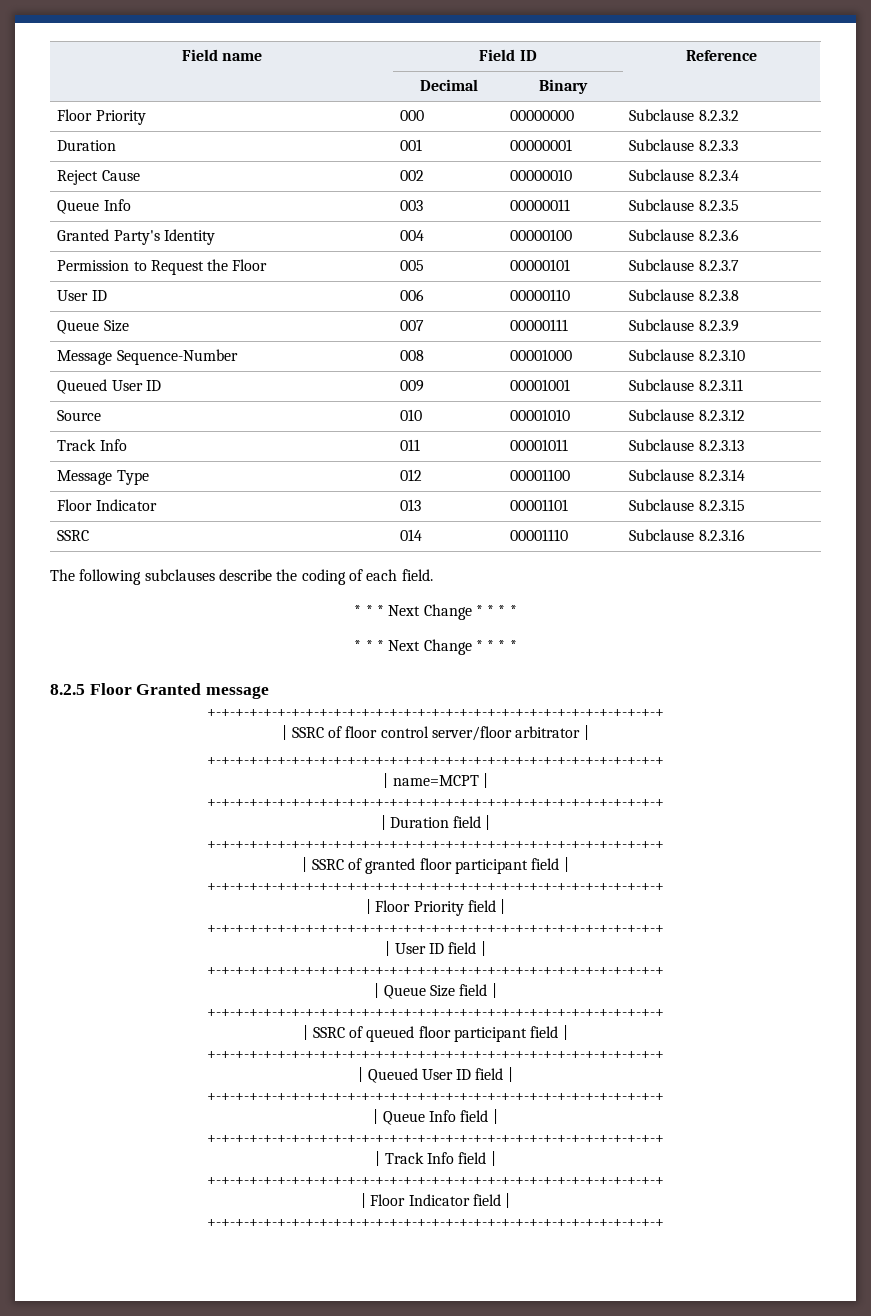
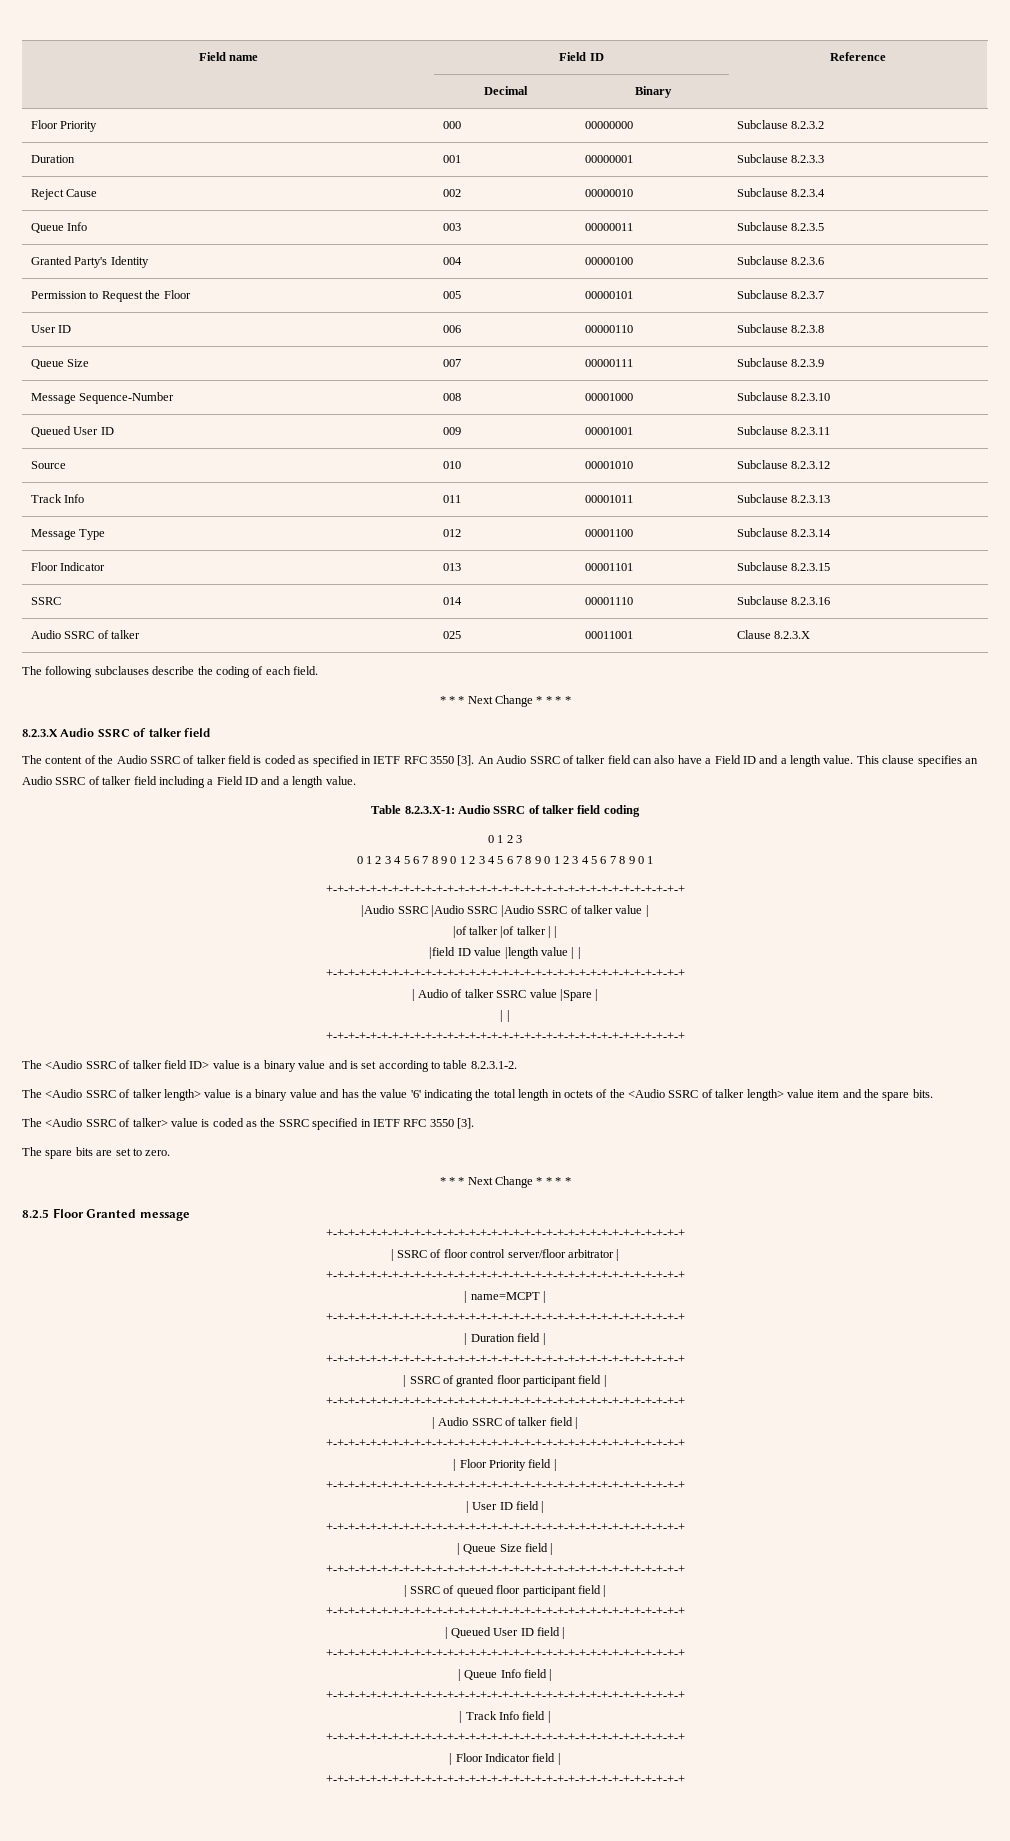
(745, 535) none -> [31,630,141,639] [443,631,462,639] [585,631,634,639] [737,630,811,639] // Audio SSRC of talker | 025 | 00011001 | Clause 8.2.3.X
(517, 610) none -> [22,728,210,738] [22,755,978,767] [22,776,356,788] [371,805,640,817] [487,835,523,843] [356,856,654,864] [325,885,685,893] [361,905,649,917] [452,926,558,938] [429,947,581,959] [325,969,685,977] [411,989,599,1001] [500,1010,510,1022] [325,1032,685,1040] [22,1060,517,1072] [22,1089,933,1101] [22,1118,474,1130] [22,1147,171,1159] // 8.2.3.X Audio SSRC of talker field // The content of the Audio SSRC of talker field is coded as specified in IETF RFC 3550 [3]. An Audio SSRC of talker field can also have a Field ID and a length value. This clause specifies an Audio SSRC of talker field including a Field ID and a length value. // Table 8.2.3.X-1: Audio SSRC of talker field coding // 0 1 2 3 // 0 1 2 3 4 5 6 7 8 9 0 1 2 3 4 5 6 7 8 9 0 1 2 3 4 5 6 7 8 9 0 1 // +-+-+-+-+-+-+-+-+-+-+-+-+-+-+-+-+-+-+-+-+-+-+-+-+-+-+-+-+-+-+-+-+ // |Audio SSRC |Audio SSRC |Audio SSRC of talker value | // |of talker |of talker | | // |field ID value |length value | | // +-+-+-+-+-+-+-+-+-+-+-+-+-+-+-+-+-+-+-+-+-+-+-+-+-+-+-+-+-+-+-+-+ // | Audio of talker SSRC value |Spare | // | | // +-+-+-+-+-+-+-+-+-+-+-+-+-+-+-+-+-+-+-+-+-+-+-+-+-+-+-+-+-+-+-+-+ // The <Audio SSRC of talker field ID> value is a binary value and is set according to table 8.2.3.1-2. // The <Audio SSRC of talker length> value is a binary value and has the value '6' indicating the total length in octets of the <Audio SSRC of talker length> value item and the spare bits. // The <Audio SSRC of talker> value is coded as the SSRC specified in IETF RFC 3550 [3]. // The spare bits are set to zero.
(664, 887) none -> [431,1417,579,1429] [325,1439,685,1447] // | Audio SSRC of talker field | // +-+-+-+-+-+-+-+-+-+-+-+-+-+-+-+-+-+-+-+-+-+-+-+-+-+-+-+-+-+-+-+-+

